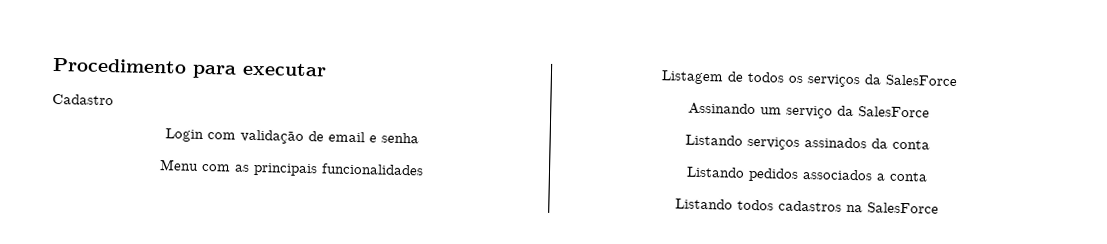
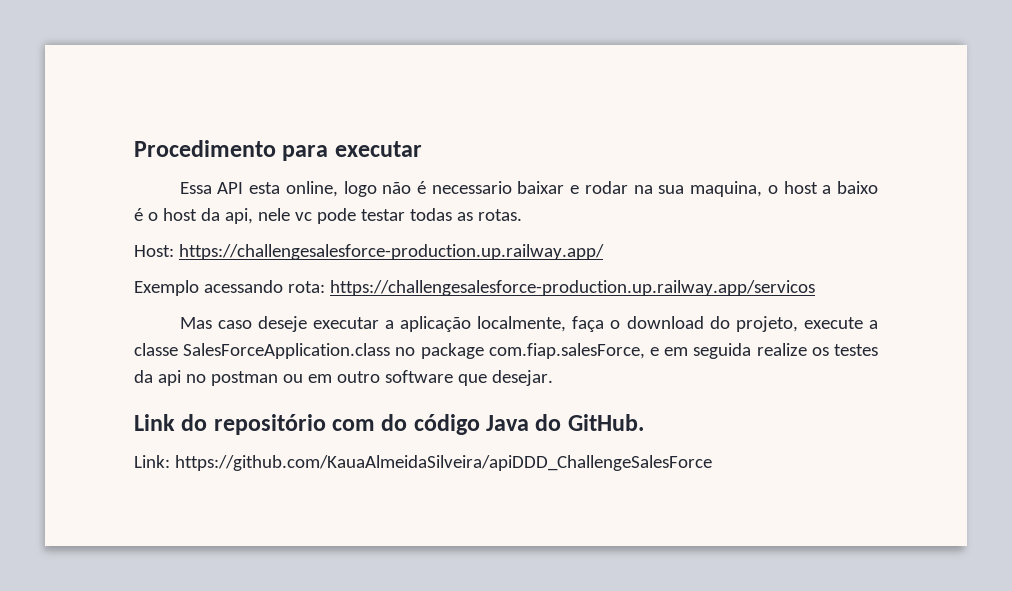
[52,93,114,106] [164,128,419,144] [158,159,424,177] [660,70,958,88] [687,102,930,119] [685,134,930,150] [686,166,928,182] [674,198,939,214] Cadastro // Login com validação de email e senha // Menu com as principais funcionalidades // Listagem de todos os serviços da SalesForce // Assinando um serviço da SalesForce // Listando serviços assinados da conta // Listando pedidos associados a conta // Listando todos cadastros na SalesForce -> [179,181,878,197] [134,208,522,224] [134,244,604,260] [134,280,815,296] [179,316,879,332] [134,343,879,359] [134,370,553,386] [134,414,644,435] [134,455,712,471] Essa API esta online, logo não é necessario baixar e rodar na sua maquina, o host a baixo é o host da api, nele vc pode testar todas as rotas. // Host: https://challengesalesforce-production.up.railway.app/ // Exemplo acessando rota: https://challengesalesforce-production.up.railway.app/servicos // Mas caso deseje executar a aplicação localmente, faça o download do projeto, execute a classe SalesForceApplication.class no package com.fiap.salesForce, e em seguida realize os testes da api no postman ou em outro software que desejar. // Link do repositório com do código Java do GitHub. // Link: https://github.com/KauaAlmeidaSilveira/apiDDD_ChallengeSalesForce

